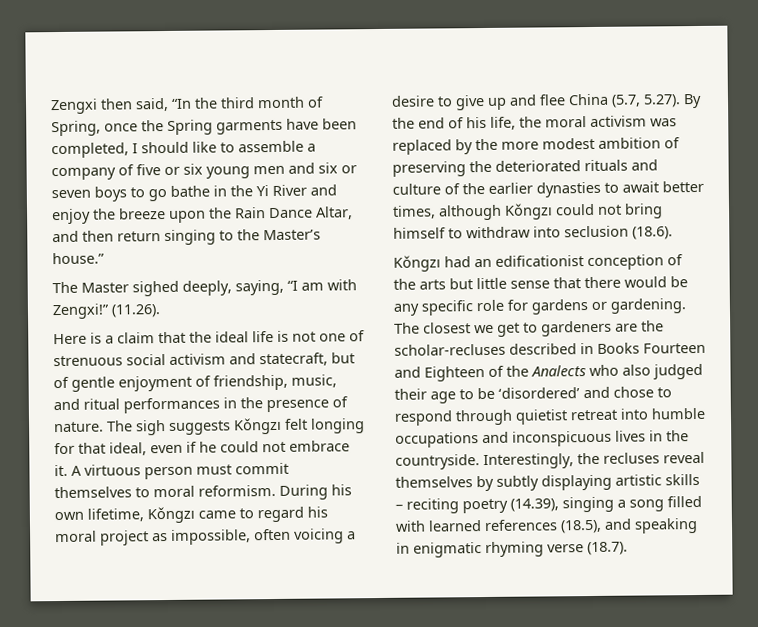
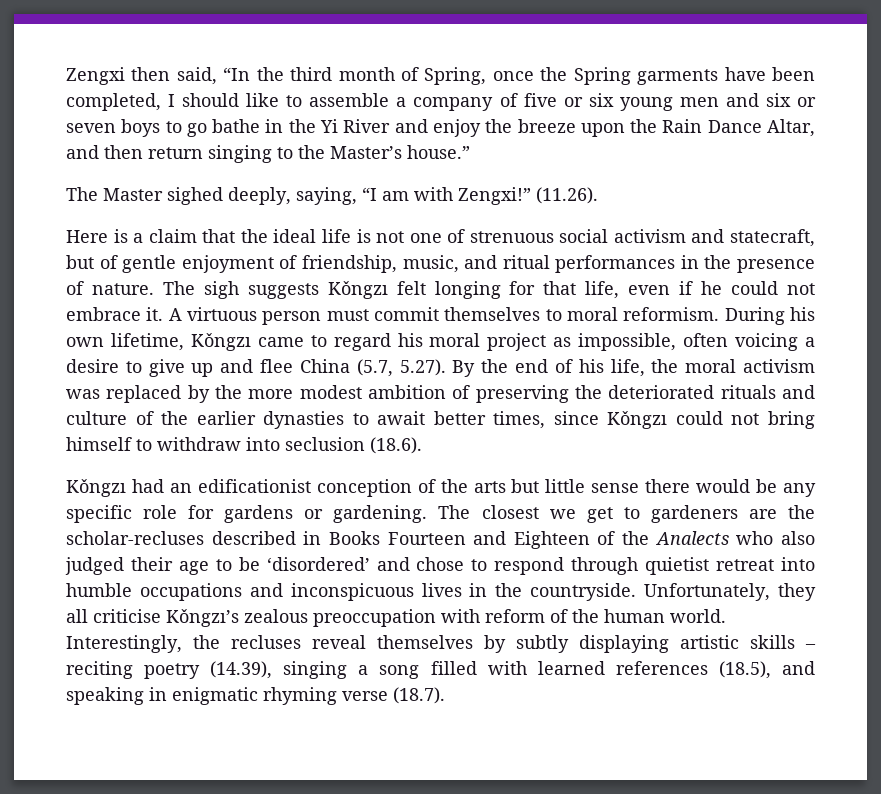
[109,442,147,456] ideal, -> [585,281,620,299] life,
[438,204,502,221] although -> [553,411,599,425] since
[553,277,581,289] that -> (640, 488) none
(480, 462) none -> [644,583,817,601] [66,609,726,627] Unfortunately, they all criticise Kǒngzı’s zealous preoccupation with reform of the human world.

